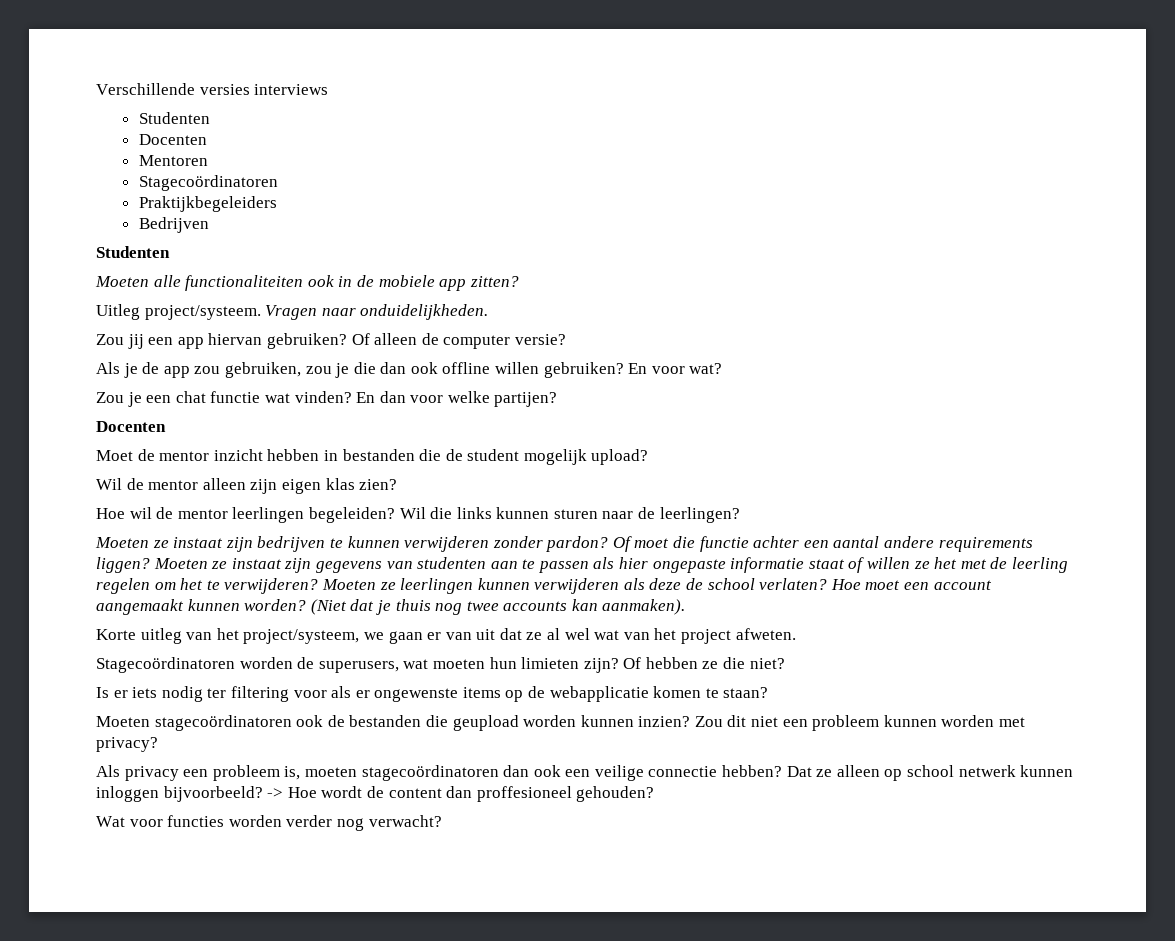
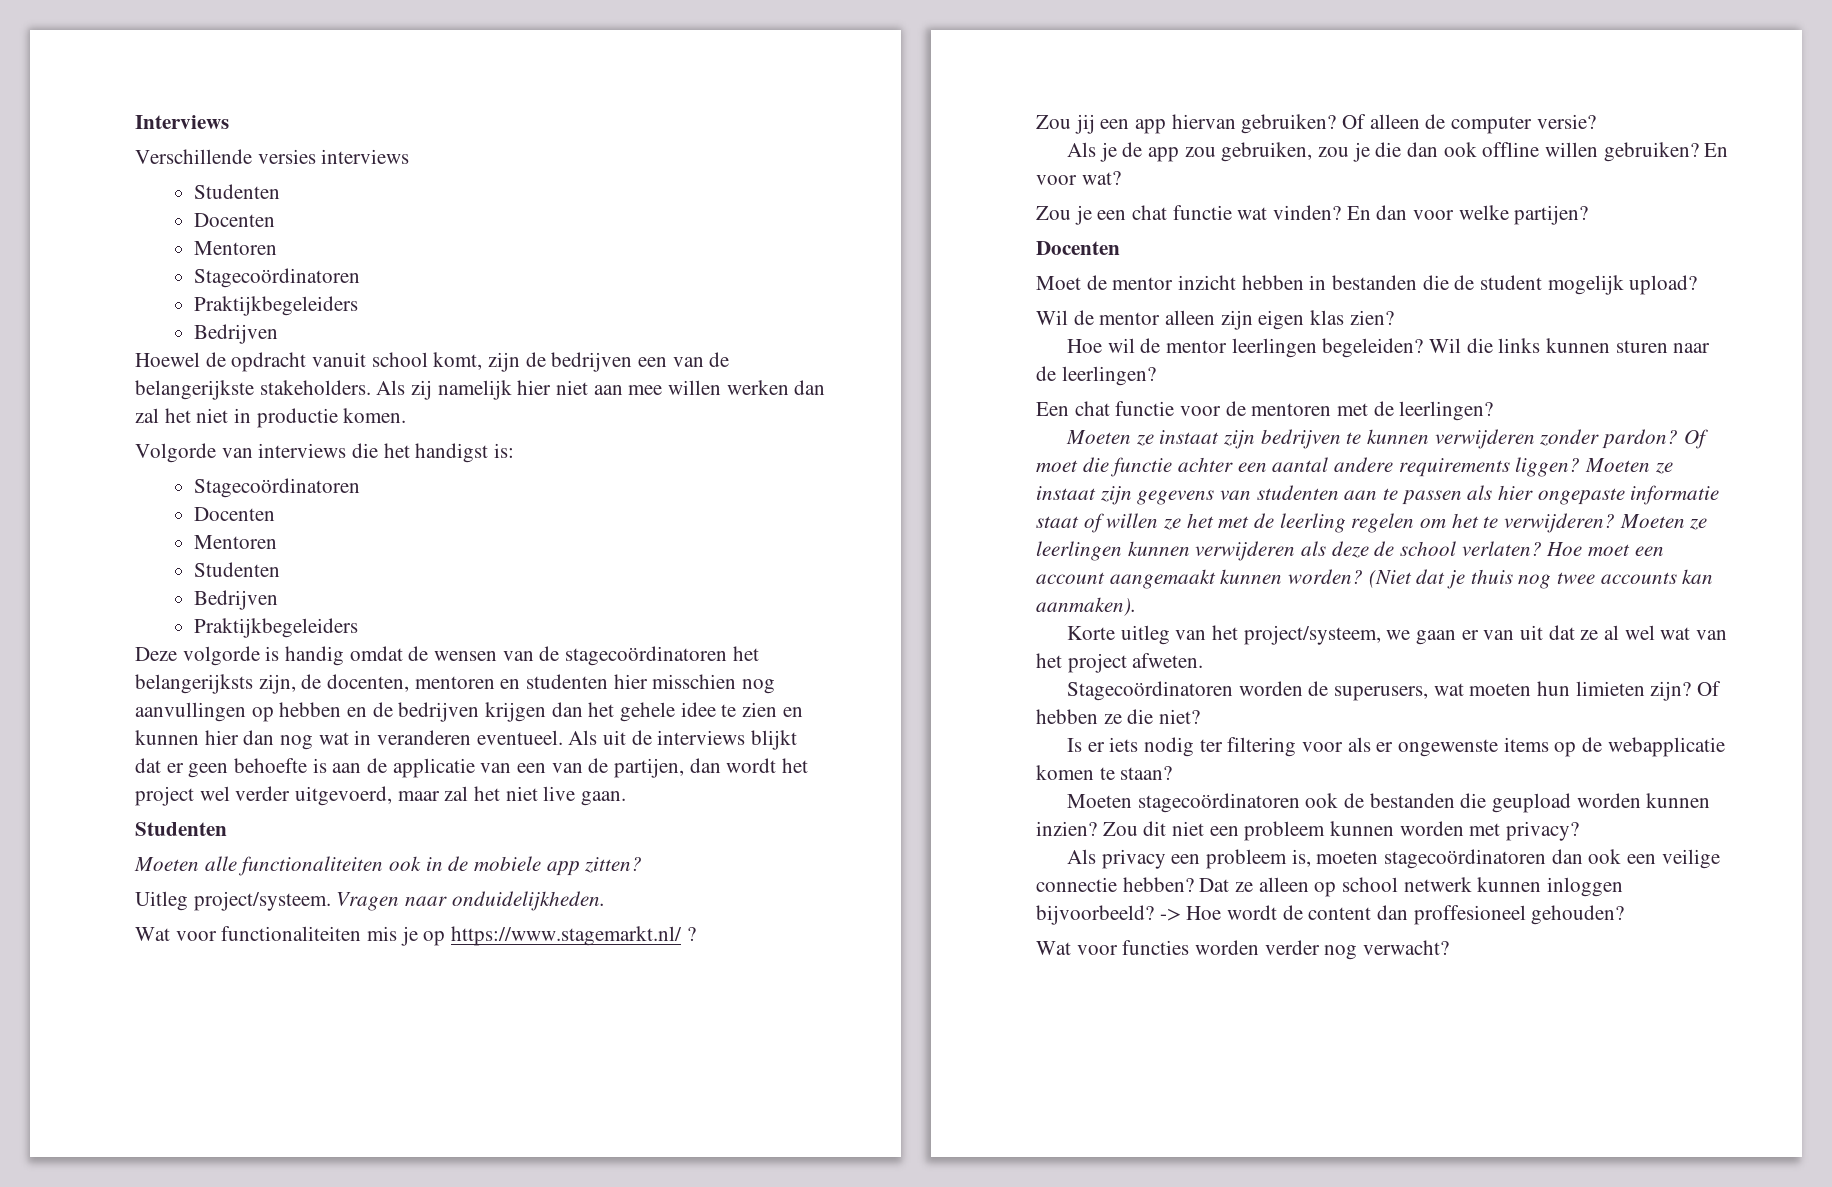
(96, 89) none -> [135,115,229,129] Interviews //
(209, 225) none -> [135,352,730,372] [135,380,826,400] [135,408,407,428] [135,443,515,463] [193,478,360,498] [193,507,275,521] [193,535,277,549] [193,562,280,577] [193,590,278,610] [193,618,358,638] [135,646,759,666] [135,674,776,694] [135,702,803,722] [135,730,798,750] [135,758,809,778] [135,786,627,806] // Hoewel de opdracht vanuit school komt, zijn de bedrijven een van de belangerijkste stakeholders. Als zij namelijk hier niet aan mee willen werken dan zal het niet in productie komen. // Volgorde van interviews die het handigst is: // Stagecoördinatoren // Docenten // Mentoren // Studenten // Bedrijven // Praktijkbegeleiders // Deze volgorde is handig omdat de wensen van de stagecoördinatoren het belangerijksts zijn, de docenten, mentoren en studenten hier misschien nog aanvullingen op hebben en de bedrijven krijgen dan het gehele idee te zien en kunnen hier dan nog wat in veranderen eventueel. Als uit de interviews blijkt dat er geen behoefte is aan de applicatie van een van de partijen, dan wordt het project wel verder uitgevoerd, maar zal het niet live gaan.
(489, 312) none -> [135,926,696,946] // Wat voor functionaliteiten mis je op https://www.stagemarkt.nl/ ?
(740, 515) none -> [1036,401,1494,421] // Een chat functie voor de mentoren met de leerlingen?

